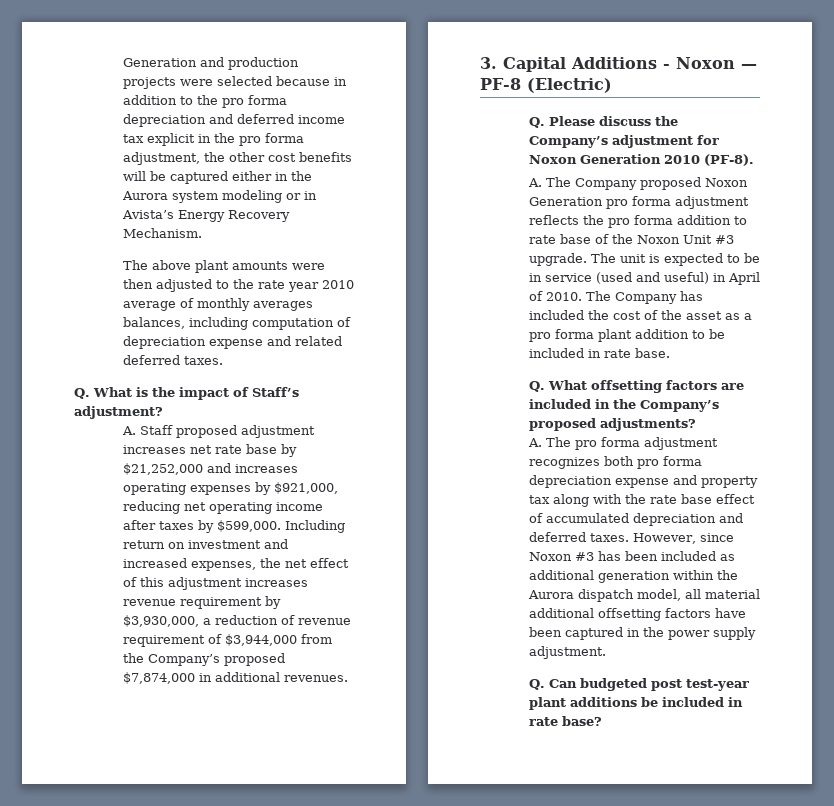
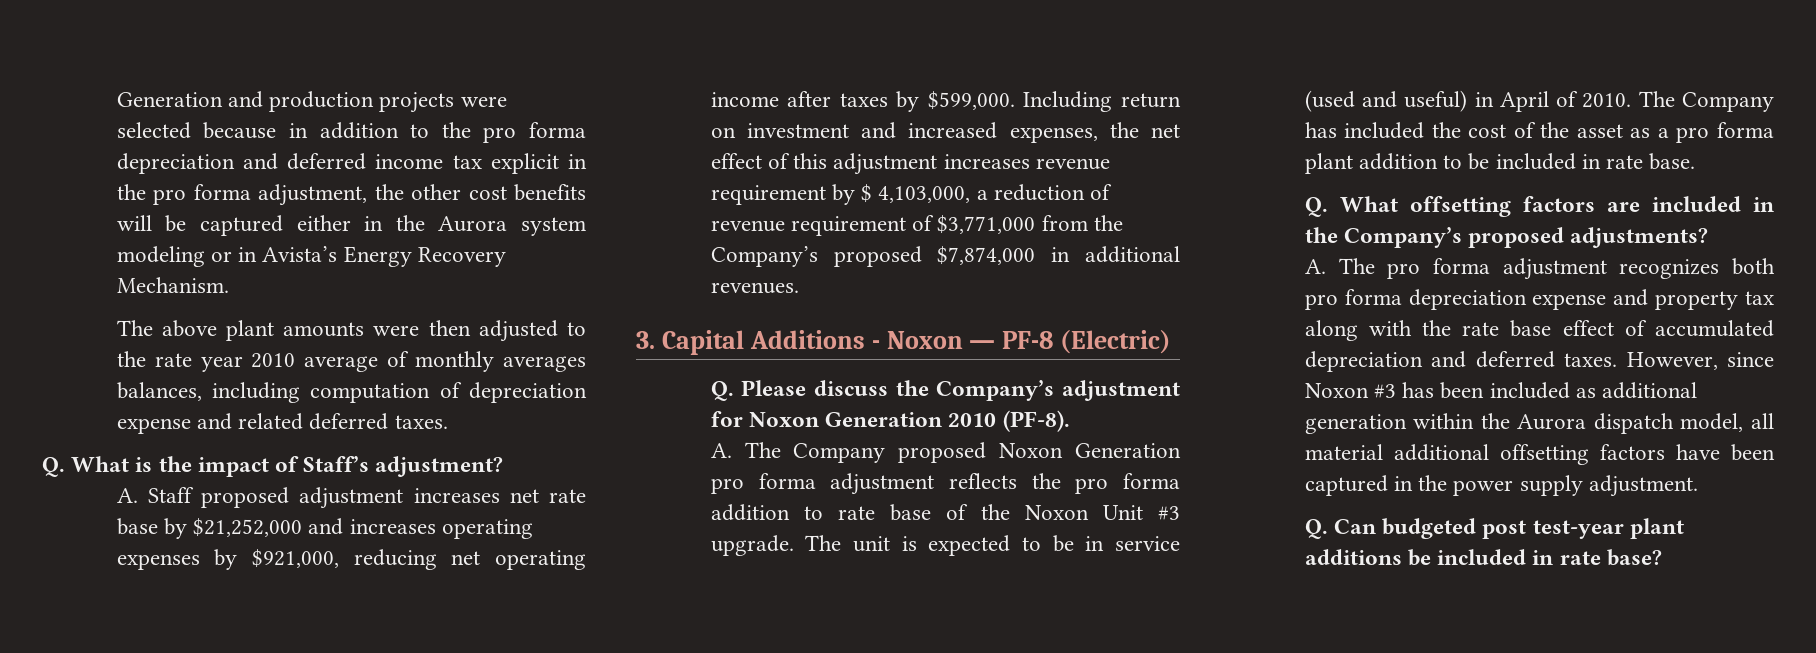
[122,615,199,627] $3,930,000, -> [861,184,971,203] $ 4,103,000,
[224,634,297,646] $3,944,000 -> [937,215,1036,234] $3,771,000

